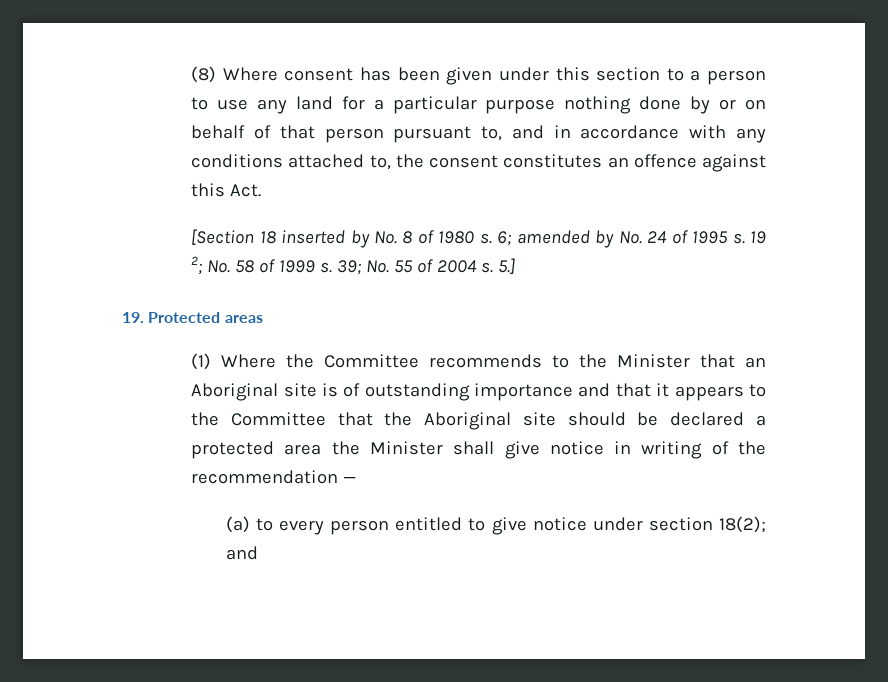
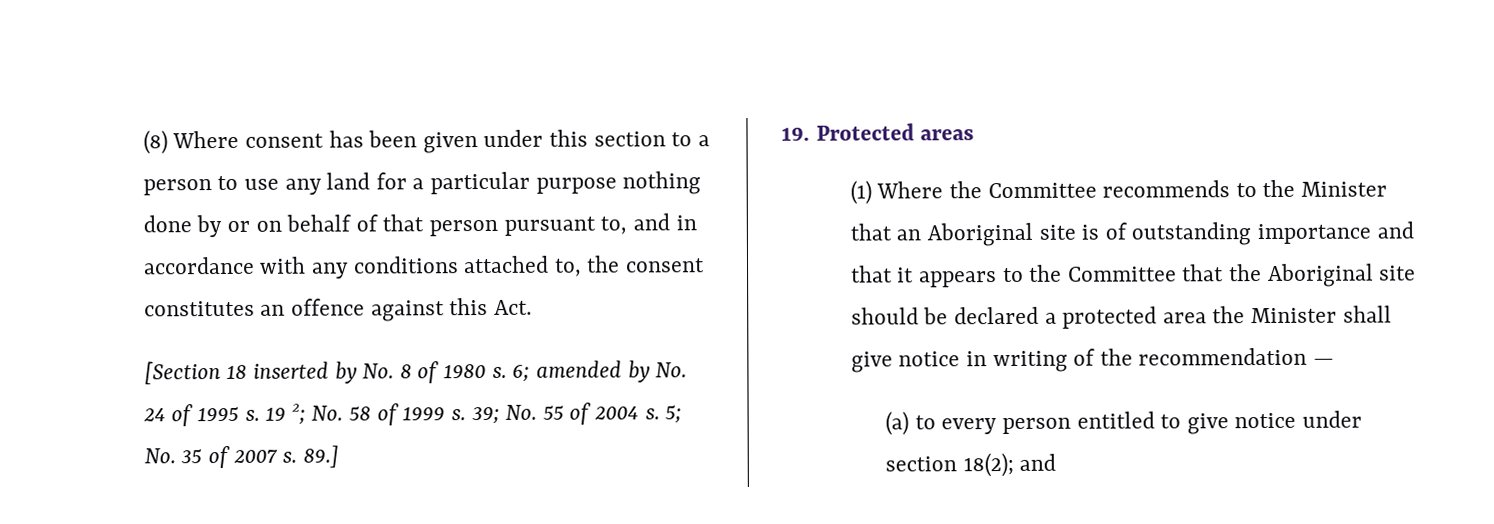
[498,258,516,274] 5.] -> [665,405,683,424] [143,445,339,469] 5; No. 35 of 2007 s. 89.]

